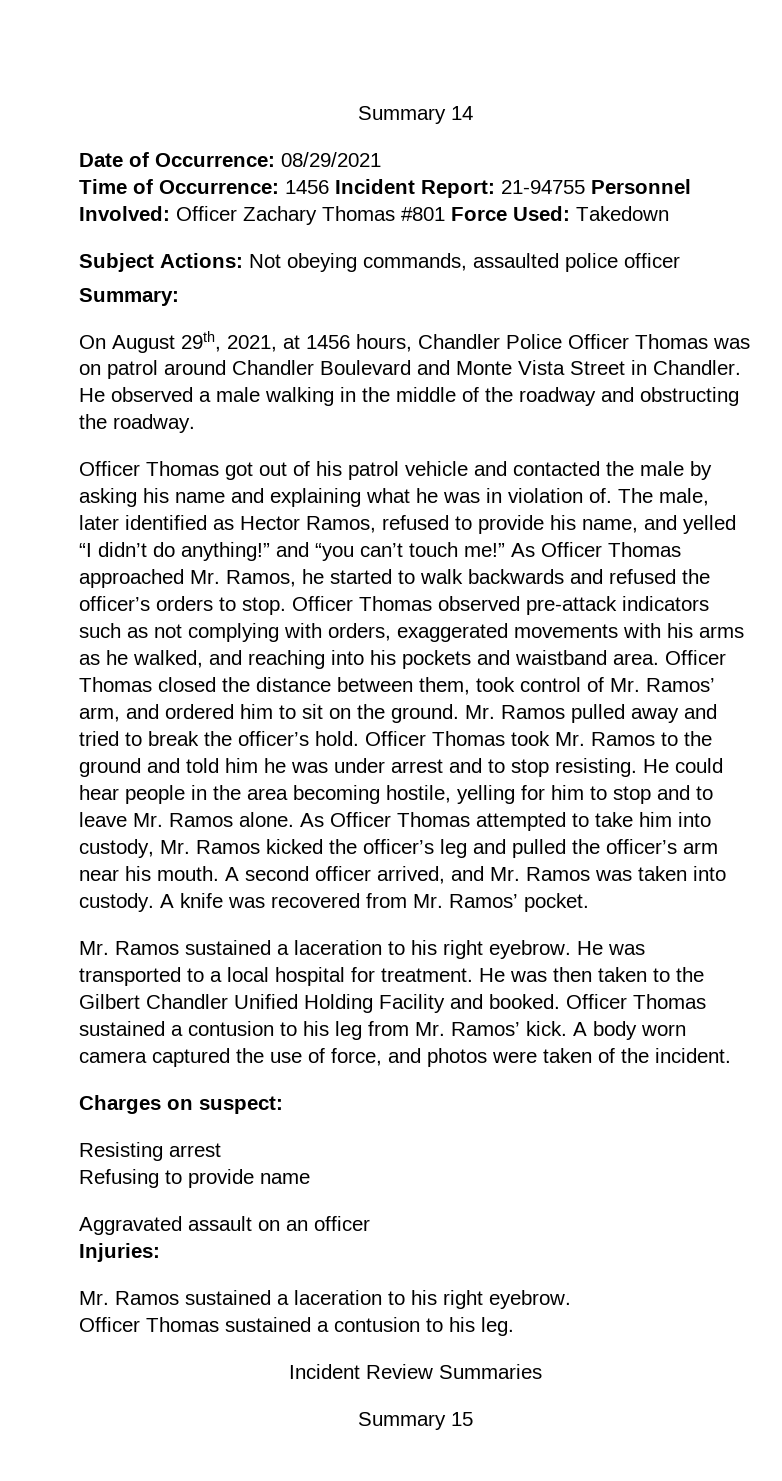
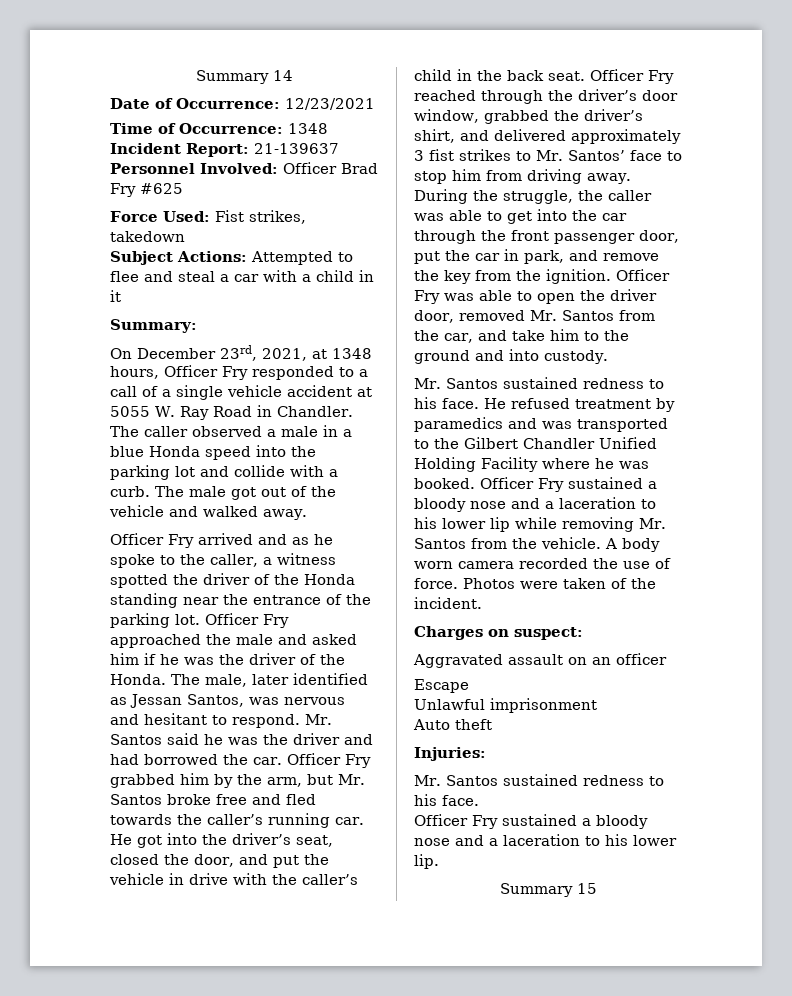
[281,152,381,167] 08/29/2021 -> [285,98,375,110] 12/23/2021
[285,180,329,194] 1456 -> [288,123,328,134] 1348
[501,180,585,194] 21-94755 -> [254,143,339,154] 21-139637
[243,206,669,225] [79,253,680,272] [79,288,179,306] [79,331,750,353] [79,360,741,379] [79,387,739,406] [79,414,195,433] [79,461,712,480] [79,488,612,507] Zachary Thomas #801 Force Used: Takedown // Subject Actions: Not obeying commands, assaulted police officer // Summary: // On August 29th, 2021, at 1456 hours, Chandler Police Officer Thomas was on patrol around Chandler Boulevard and Monte Vista Street in Chandler. He observed a male walking in the middle of the roadway and obstructing the roadway. // Officer Thomas got out of his patrol vehicle and contacted the male by asking his name and explaining what he was in violation of. -> [341,163,378,174] [110,183,183,197] [110,210,306,224] [110,231,185,242] [110,251,353,265] [110,270,374,282] [110,290,121,302] [110,319,197,333] [110,345,372,361] [110,365,368,380] [110,385,372,400] [110,405,353,420] [110,425,352,437] [110,445,316,460] [110,465,338,480] [110,486,336,500] [109,505,307,520] [110,533,333,548] [110,553,336,568] [110,573,355,588] [110,593,371,608] [110,613,289,628] [110,634,357,648] [110,653,345,665] [110,674,166,685] Brad Fry #625 // Force Used: Fist strikes, takedown // Subject Actions: Attempted to flee and steal a car with a child in it // Summary: // On December 23rd, 2021, at 1348 hours, Officer Fry responded to a call of a single vehicle accident at 5055 W. Ray Road in Chandler. The caller observed a male in a blue Honda speed into the parking lot and collide with a curb. The male got out of the vehicle and walked away. // Officer Fry arrived and as he spoke to the caller, a witness spotted the driver of the Honda standing near the entrance of the parking lot. Officer Fry approached the male and asked him if he was the driver of the Honda.
[240,515,736,534] [79,542,681,561] [79,569,710,588] [79,596,709,615] [79,623,744,642] [79,650,726,669] [79,677,715,695] [79,704,717,723] [79,731,712,746] [79,758,723,777] [79,785,713,804] [79,812,711,831] [79,839,718,858] [79,866,726,884] [79,893,589,912] [79,940,645,959] [79,967,647,986] Hector Ramos, refused to provide his name, and yelled “I didn’t do anything!” and “you can’t touch me!” As Officer Thomas approached Mr. Ramos, he started to walk backwards and refused the officer’s orders to stop. Officer Thomas observed pre-attack indicators such as not complying with orders, exaggerated movements with his arms as he walked, and reaching into his pockets and waistband area. Officer Thomas closed the distance between them, took control of Mr. Ramos’ arm, and ordered him to sit on the ground. Mr. Ramos pulled away and tried to break the officer’s hold. Officer Thomas took Mr. Ramos to the ground and told him he was under arrest and to stop resisting. He could hear people in the area becoming hostile, yelling for him to stop and to leave Mr. Ramos alone. As Officer Thomas attempted to take him into custody, Mr. Ramos kicked the officer’s leg and pulled the officer’s arm near his mouth. A second officer arrived, and Mr. Ramos was taken into custody. A knife was recovered from Mr. Ramos’ pocket. // Mr. Ramos sustained a laceration to his right eyebrow. He was transported to a local hospital for treatment. He was then taken -> [130,694,345,708] [110,713,332,728] [110,733,373,745] [110,753,371,768] [110,773,365,788] [110,794,316,805] [110,813,364,828] [110,833,333,848] [110,854,329,868] [109,873,358,885] [414,69,674,84] [414,89,678,104] [414,109,643,124] [414,129,681,144] [414,149,682,161] [414,169,631,184] [414,189,652,204] [414,209,627,224] [414,230,679,244] [414,249,659,264] [414,269,670,284] [414,289,657,304] [414,310,655,323] [414,329,629,343] [414,349,608,364] [414,377,664,389] [414,397,675,412] [414,417,668,432] Jessan Santos, was nervous and hesitant to respond. Mr. Santos said he was the driver and had borrowed the car. Officer Fry grabbed him by the arm, but Mr. Santos broke free and fled towards the caller’s running car. He got into the driver’s seat, closed the door, and put the vehicle in drive with the caller’s child in the back seat. Officer Fry reached through the driver’s door window, grabbed the driver’s shirt, and delivered approximately 3 fist strikes to Mr. Santos’ face to stop him from driving away. During the struggle, the caller was able to get into the car through the front passenger door, put the car in park, and remove the key from the ignition. Officer Fry was able to open the driver door, removed Mr. Santos from the car, and take him to the ground and into custody. // Mr. Santos sustained redness to his face. He refused treatment by paramedics and was transported
[450,994,483,1009] and -> [541,458,649,469] where he was
[633,994,706,1009] [79,1021,567,1040] Thomas sustained a contusion to his leg from Mr. Ramos’ kick. -> [538,477,657,492] [414,497,656,512] [414,517,666,532] [414,537,601,549] Fry sustained a bloody nose and a laceration to his lower lip while removing Mr. Santos from the vehicle.
[152,1048,230,1067] captured -> [519,558,588,569] recorded
[331,1048,487,1067] force, and photos -> [414,578,515,589] force. Photos
[79,1142,221,1161] [79,1169,310,1188] // Resisting arrest // Refusing to provide name -> (583, 633) none
[79,1243,160,1262] [79,1290,571,1309] [79,1317,514,1336] [288,1364,542,1379] Injuries: // Mr. Ramos sustained a laceration to his right eyebrow. // Officer Thomas sustained a contusion to his leg. // Incident Review Summaries -> [414,679,469,693] [414,698,597,713] [413,719,492,730] [414,747,486,761] [414,774,664,786] [414,794,479,806] [414,814,648,829] [414,834,677,846] [414,854,439,869] Escape // Unlawful imprisonment // Auto theft // Injuries: // Mr. Santos sustained redness to his face. // Officer Fry sustained a bloody nose and a laceration to his lower lip.

